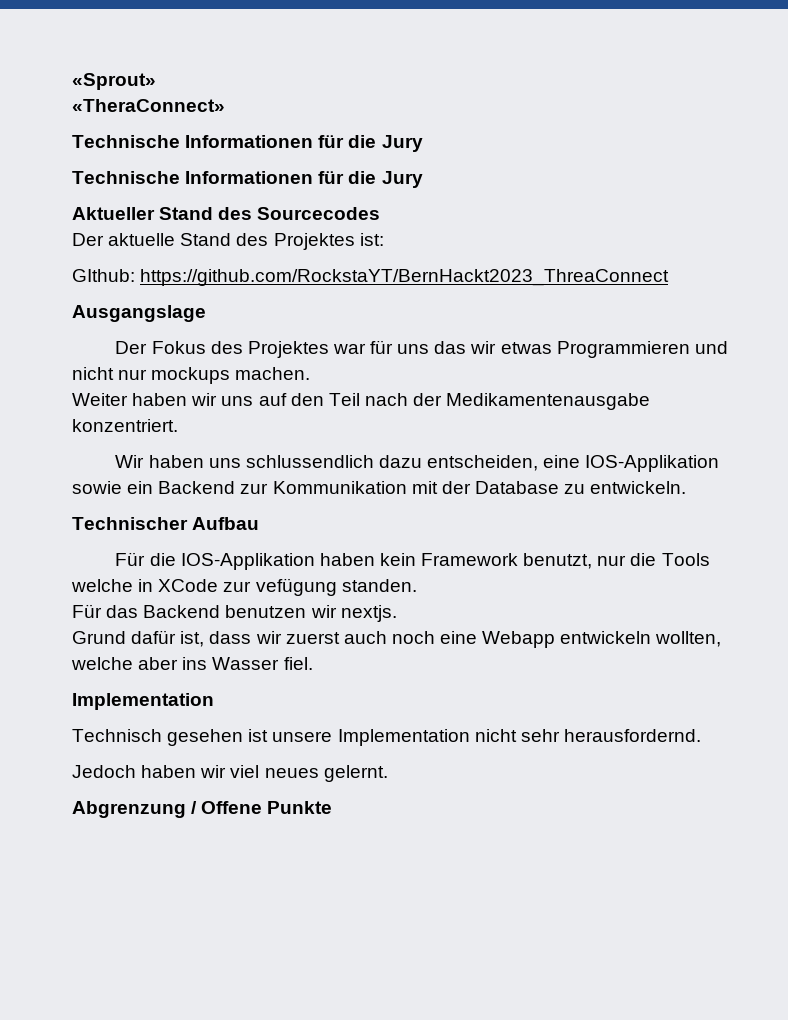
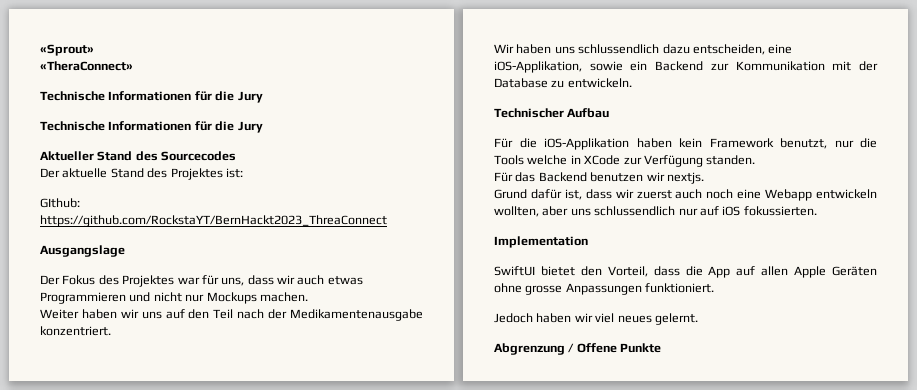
[397,341,497,354] uns das wir -> [221,275,325,286] uns, dass wir auch
[151,367,231,384] mockups -> [206,292,257,304] Mockups
[585,455,720,472] IOS-Applikation -> [494,61,582,73] iOS-Applikation,
[180,553,315,570] IOS-Applikation -> [544,138,629,150] iOS-Applikation
[255,578,337,596] vefügung -> [643,155,703,167] Verfügung
[71,657,313,670] [72,693,214,710] [72,729,701,746] welche aber ins Wasser fiel. // Implementation // Technisch gesehen ist unsere Implementation nicht sehr herausfordernd. -> [542,206,817,216] [494,236,588,248] [494,266,877,278] [494,283,715,295] aber uns schlussendlich nur auf iOS fokussierten. // Implementation // SwiftUI bietet den Vorteil, dass die App auf allen Apple Geräten ohne grosse Anpassungen funktioniert.

